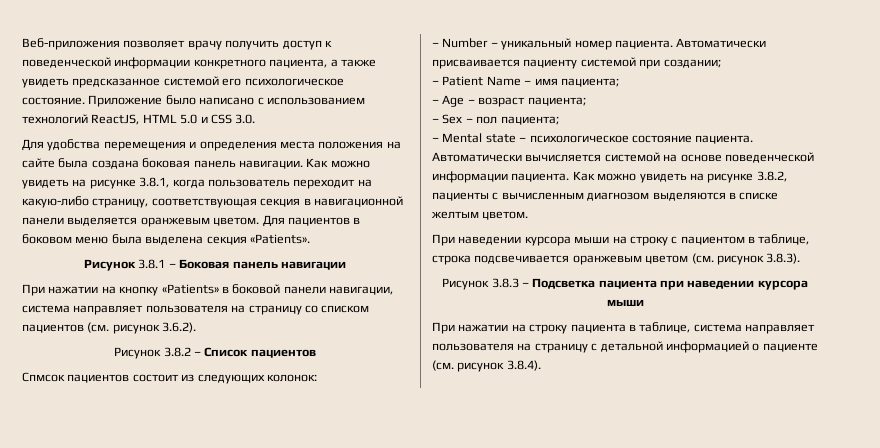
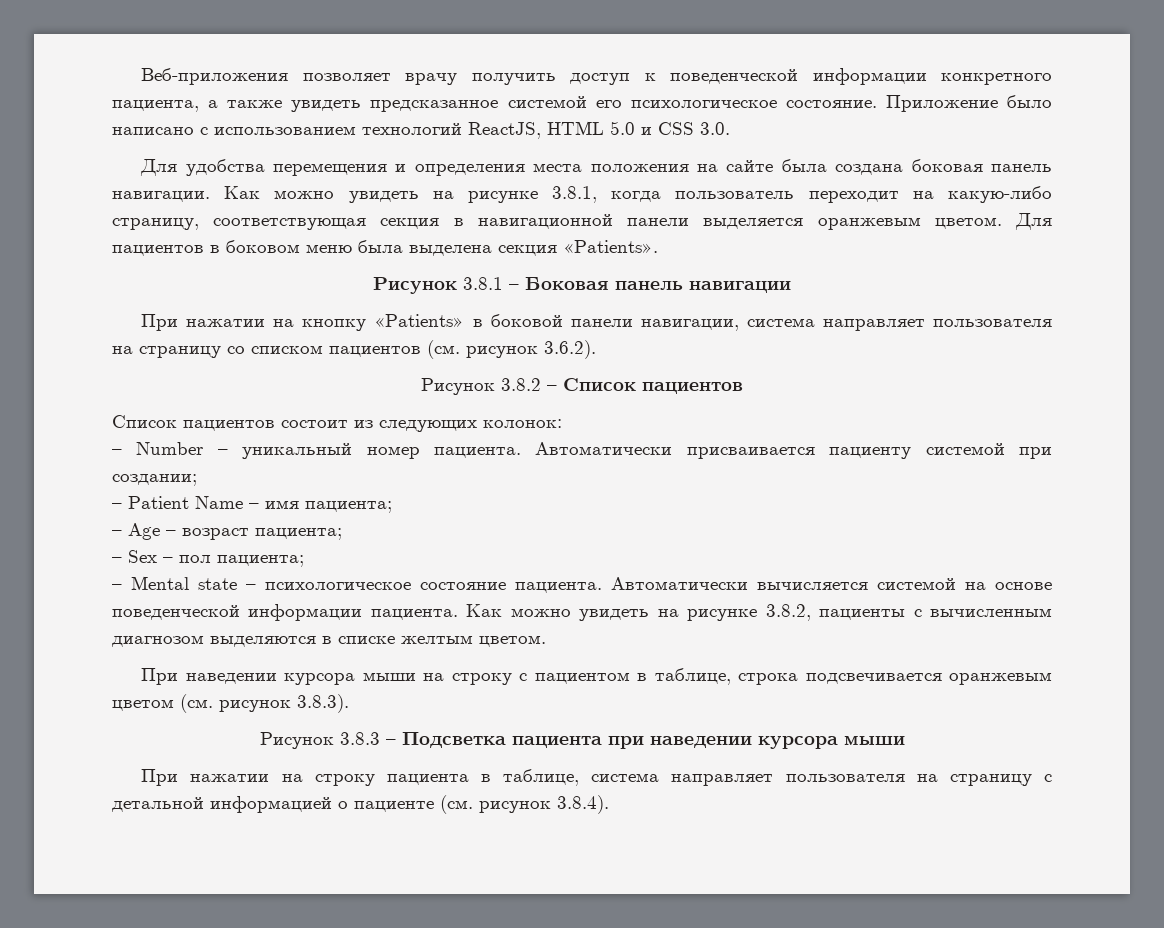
[22,372,65,382] Спмсок -> [112,415,177,428] Список

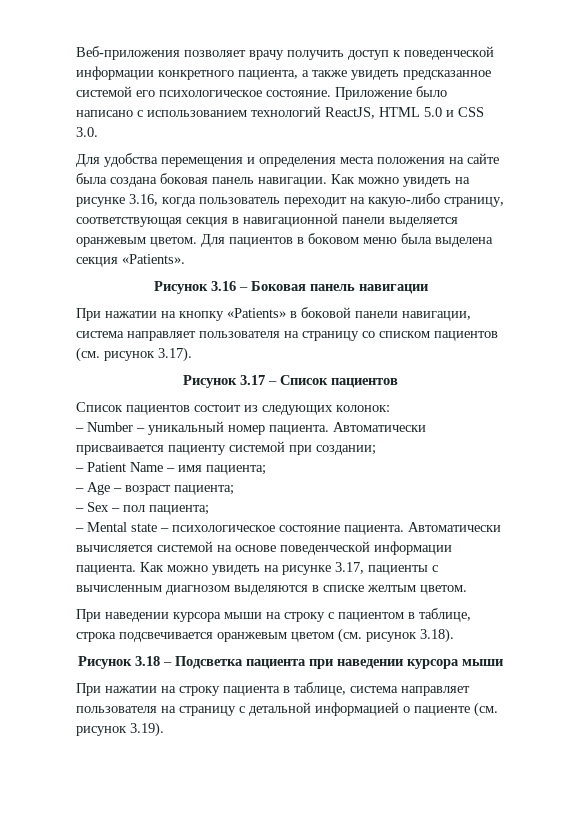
[552,186,598,203] 3.8.1, -> [129,194,158,206] 3.16,
[463,277,503,290] 3.8.1 -> [210,281,236,291] 3.16
[544,340,596,359] [421,378,541,395] 3.6.2). // Рисунок 3.8.2 -> [158,347,192,362] [183,375,265,388] 3.17). // Рисунок 3.17
[765,604,811,621] 3.8.2, -> [335,562,364,574] 3.17,
[297,694,349,713] [259,732,380,749] 3.8.3). // Рисунок 3.8.3 -> [420,628,454,643] [78,656,160,669] 3.18). // Рисунок 3.18
[557,795,609,814] 3.8.4). -> [130,722,164,737] 3.19).

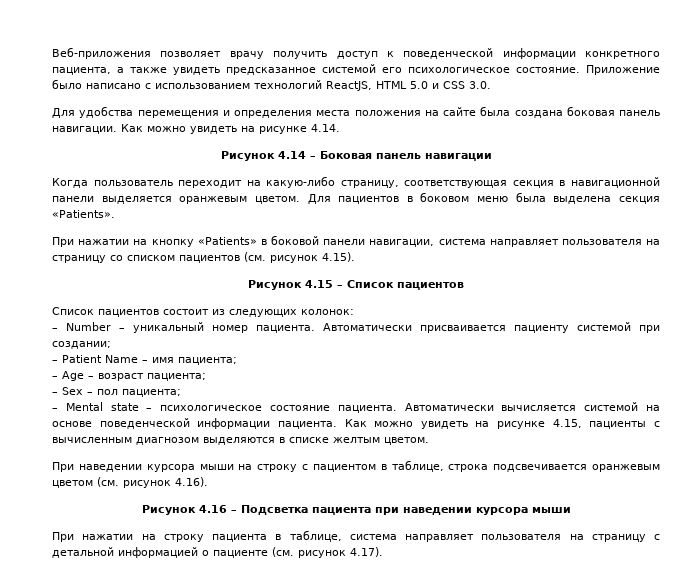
[129,194,196,207] 3.16, когда -> [311,124,340,132] [220,151,492,161] [52,178,88,188] 4.14. // Рисунок 4.14 – Боковая панель навигации // Когда
[153,281,428,294] // Рисунок 3.16 – Боковая панель навигации -> (115, 214) none
[158,347,192,362] [183,375,265,388] 3.17). // Рисунок 3.17 -> [322,252,355,262] [248,280,333,290] 4.15). // Рисунок 4.15
[335,562,364,574] 3.17, -> [552,419,582,428] 4.15,
[420,628,454,643] [78,656,160,669] 3.18). // Рисунок 3.18 -> [175,477,208,487] [141,505,227,515] 4.16). // Рисунок 4.16
[130,722,164,737] 3.19). -> [350,547,383,557] 4.17).

